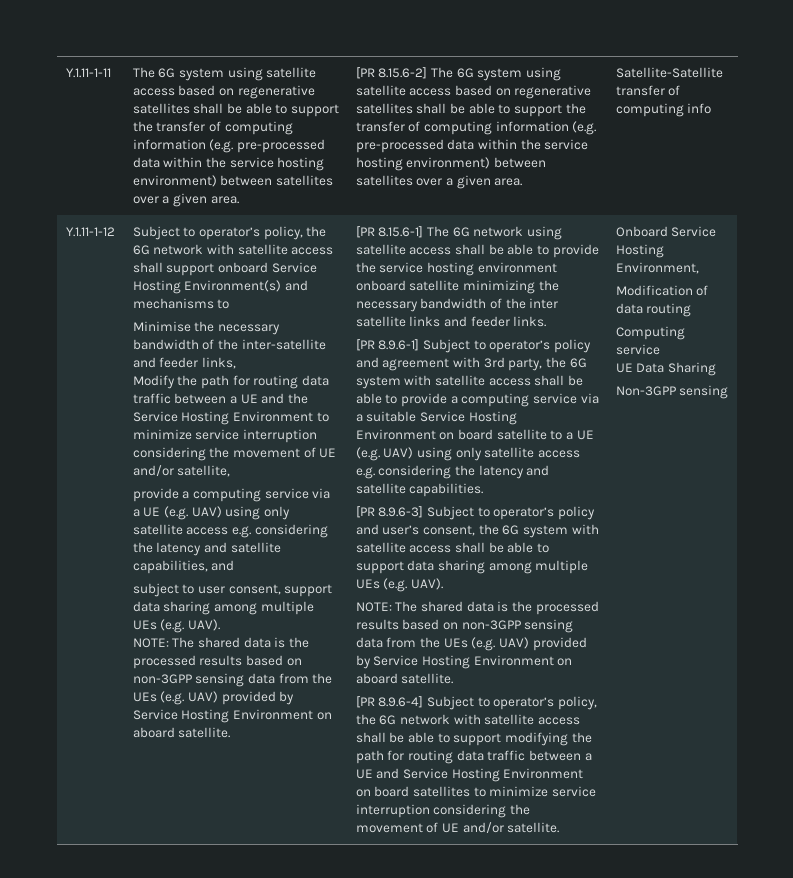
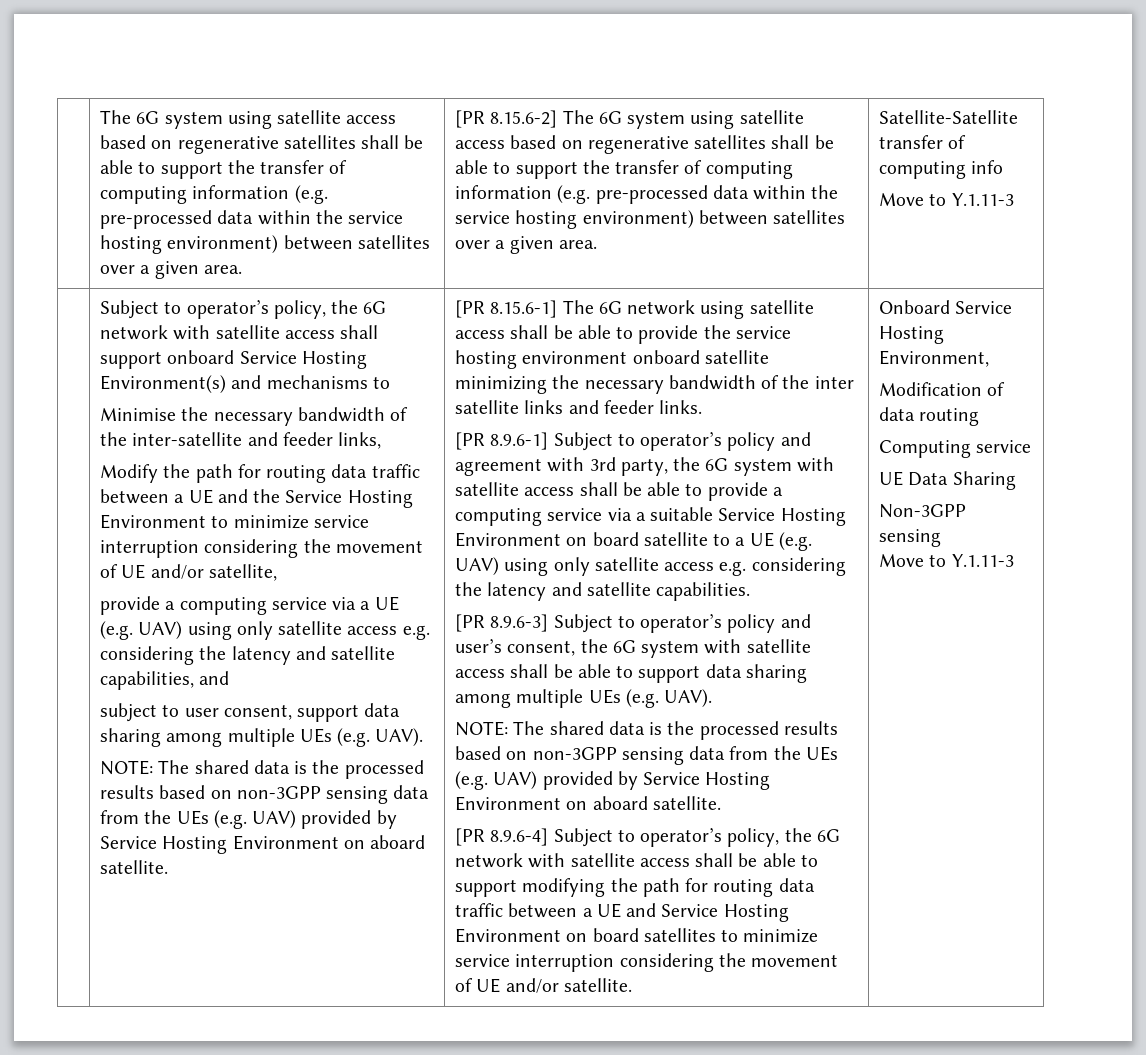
[65,68,111,78] Y.1.11-1-11 -> (99, 117) none
[65,227,115,237] // Y.1.11-1-12 -> [878,193,1014,206] // Move to Y.1.11-3 //
(729, 392) none -> [878,554,1014,567] // Move to Y.1.11-3

